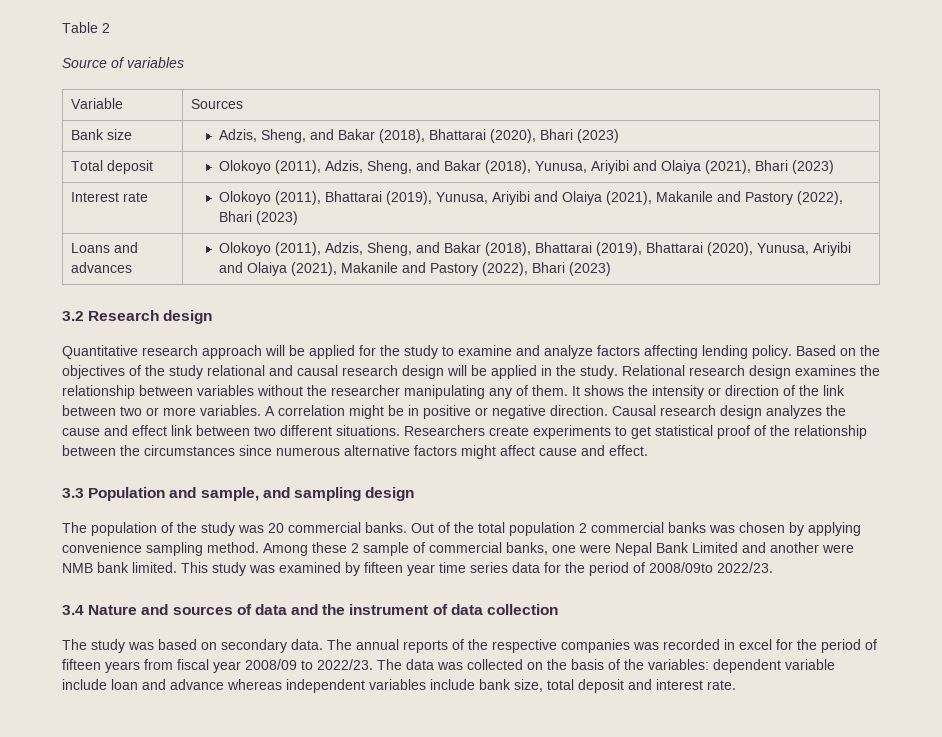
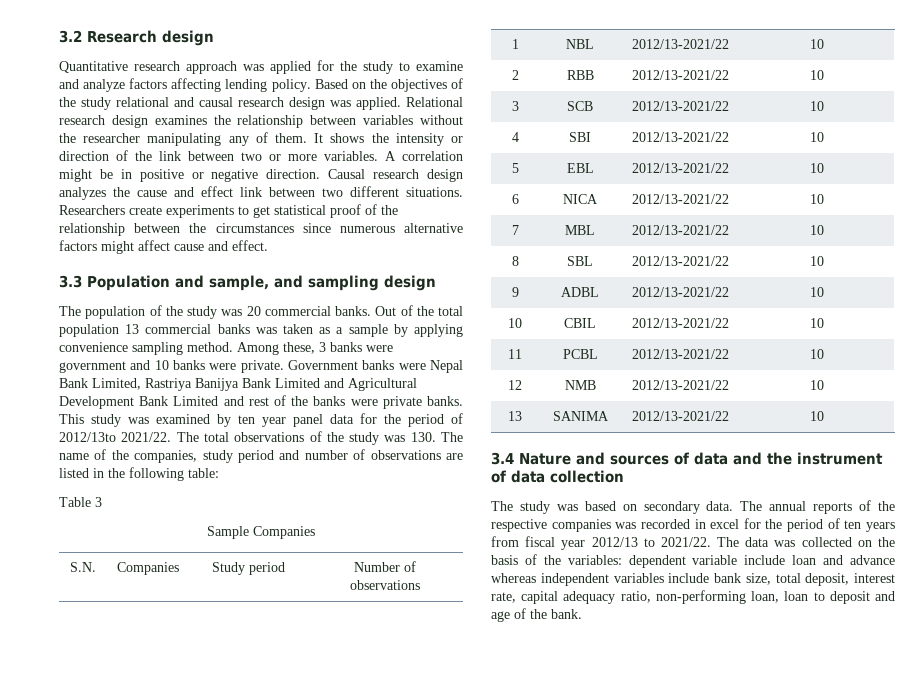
[62,22,110,33] [62,57,184,68] [71,98,124,109] [191,99,244,109] [71,129,133,140] [218,129,619,143] [71,160,154,174] [218,160,834,174] [71,192,149,202] [218,191,843,205] [218,211,298,225] [71,242,139,253] [71,262,133,273] [218,242,851,256] [218,262,611,276] Table 2 // Source of variables // Variable | Sources // Bank size | Adzis, Sheng, and Bakar (2018), Bhattarai (2020), Bhari (2023) // Total deposit | Olokoyo (2011), Adzis, Sheng, and Bakar (2018), Yunusa, Ariyibi and Olaiya (2021), Bhari (2023) // Interest rate | Olokoyo (2011), Bhattarai (2019), Yunusa, Ariyibi and Olaiya (2021), Makanile and Pastory (2022), Bhari (2023) // Loans and advances | Olokoyo (2011), Adzis, Sheng, and Bakar (2018), Bhattarai (2019), Bhattarai (2020), Yunusa, Ariyibi and Olaiya (2021), Makanile and Pastory (2022), Bhari (2023) // -> (59, 36) none
[265,345,305,356] will be -> [243,64,264,71] was
[447,365,618,379] will be applied in the study. -> [330,97,401,110] was applied.
[579,523,587,533] 2 -> [125,324,140,334] 13
[739,522,785,533] chosen -> [283,324,388,337] taken as a sample
[312,542,854,556] [62,562,177,573] these 2 sample of commercial banks, one were Nepal Bank Limited and another were NMB bank limited. -> [283,342,393,354] [59,360,463,373] [59,378,417,391] [59,395,463,409] these, 3 banks were government and 10 banks were private. Government banks were Nepal Bank Limited, Rastriya Banijya Bank Limited and Agricultural Development Bank Limited and rest of the banks were private banks.
[364,562,508,576] fifteen year time series -> [238,414,323,427] ten year panel
[649,562,773,573] 2008/09to 2022/23. -> [59,431,464,445] [59,449,463,463] [59,467,219,481] [59,497,102,507] [207,526,315,539] [70,562,96,572] [117,562,179,575] [212,562,285,575] [354,561,416,572] [350,580,420,590] [511,39,519,49] [566,39,594,49] [632,39,729,49] [810,39,824,49] [511,70,519,80] [566,70,594,80] [632,70,729,80] [810,70,824,80] [511,101,519,111] [567,101,593,111] [632,101,729,111] [810,101,824,111] [511,132,519,142] [569,132,591,142] [632,132,729,142] [810,132,824,142] [511,163,519,173] [566,163,594,173] [632,163,729,173] [810,163,824,173] [511,194,519,204] [563,194,598,204] [632,194,729,204] [810,194,824,204] [511,225,519,235] [565,225,595,235] [632,225,729,235] [810,225,824,235] [511,256,519,266] [567,256,593,266] [632,256,729,266] [810,256,824,266] [511,287,519,297] [561,287,599,297] [632,287,729,297] [810,287,824,297] [508,318,522,328] [564,318,596,328] [632,318,729,328] [810,318,824,328] [508,349,522,359] [562,349,598,359] [632,349,729,359] [810,349,824,359] [508,380,522,390] [564,380,596,390] [632,380,729,390] [810,380,824,390] [508,411,522,421] [552,411,609,421] [632,411,729,421] [810,411,824,421] 2012/13to 2021/22. The total observations of the study was 130. The name of the companies, study period and number of observations are listed in the following table: // Table 3 // Sample Companies // S.N. | Companies | Study period | Number of observations // 1 | NBL | 2012/13-2021/22 | 10 // 2 | RBB | 2012/13-2021/22 | 10 // 3 | SCB | 2012/13-2021/22 | 10 // 4 | SBI | 2012/13-2021/22 | 10 // 5 | EBL | 2012/13-2021/22 | 10 // 6 | NICA | 2012/13-2021/22 | 10 // 7 | MBL | 2012/13-2021/22 | 10 // 8 | SBL | 2012/13-2021/22 | 10 // 9 | ADBL | 2012/13-2021/22 | 10 // 10 | CBIL | 2012/13-2021/22 | 10 // 11 | PCBL | 2012/13-2021/22 | 10 // 12 | NMB | 2012/13-2021/22 | 10 // 13 | SANIMA | 2012/13-2021/22 | 10
[62,659,101,670] fifteen -> [844,520,862,529] ten
[245,659,373,670] 2008/09 to 2022/23. -> [591,537,711,547] 2012/13 to 2021/22.
[578,679,736,693] deposit and interest rate. -> [805,573,895,586] [491,590,895,604] [491,608,582,622] deposit, interest rate, capital adequacy ratio, non-performing loan, loan to deposit and age of the bank.

